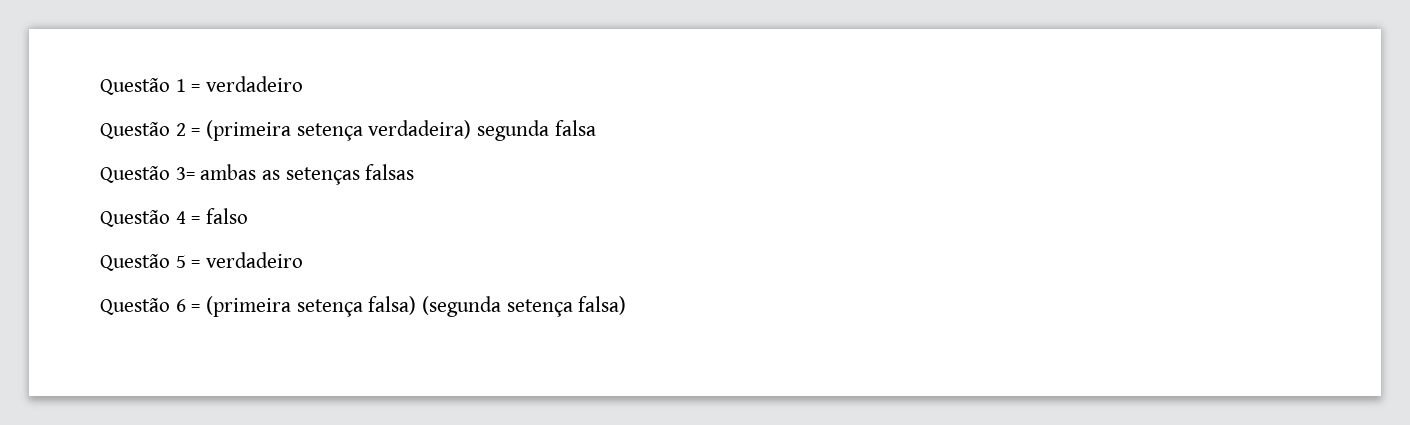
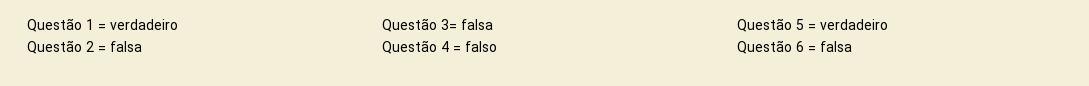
[206,120,550,141] (primeira setença verdadeira) segunda -> (106, 49) none
[200,164,415,185] ambas as setenças falsas -> [461,19,493,30] falsa
[206,296,627,317] (primeira setença falsa) (segunda setença falsa) -> [820,41,852,52] falsa

